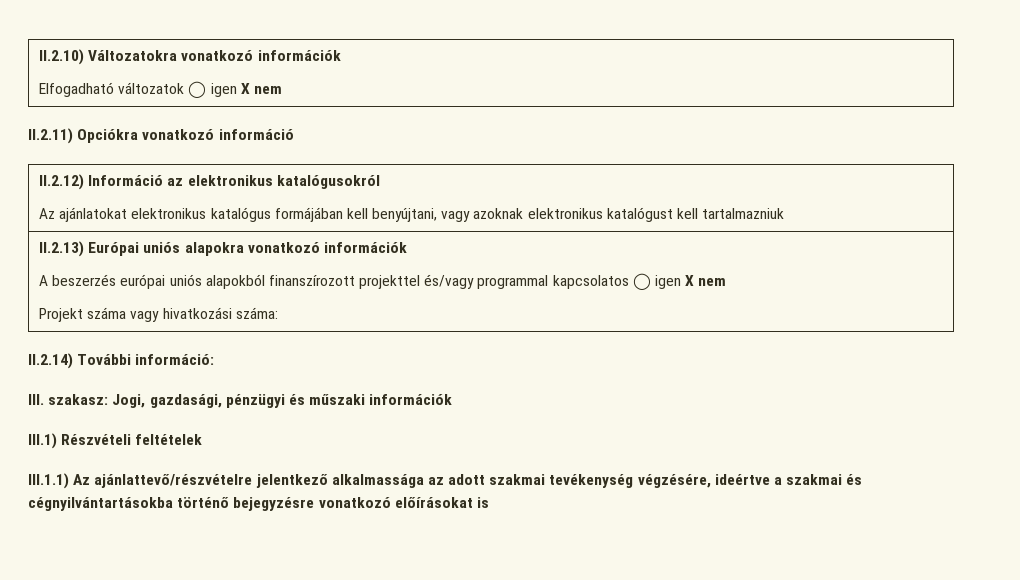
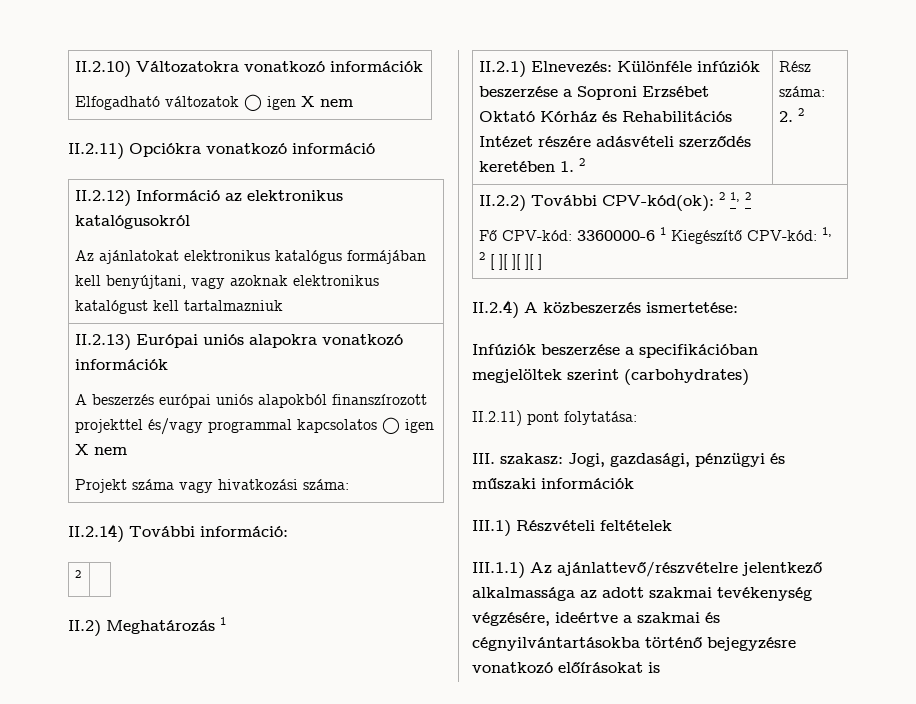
(215, 359) none -> [74,570,81,578] [68,617,226,637] [478,61,760,78] [478,86,709,100] [478,111,732,123] [478,136,751,148] [478,158,585,172] [778,61,811,72] [778,86,825,97] [778,108,804,122] [478,192,751,212] [478,227,832,244] [478,252,542,270] [472,300,738,319] [472,344,758,358] [472,369,749,386] [472,410,637,426] // 2 | // II.2) Meghatározás 1 // II.2.1) Elnevezés: Különféle infúziók beszerzése a Soproni Erzsébet Oktató Kórház és Rehabilitációs Intézet részére adásvételi szerződés keretében 1. 2 | Rész száma: 2. 2 // II.2.2) További CPV-kód(ok): 2 1, 2 // Fő CPV-kód: 3360000-6 1 Kiegészítő CPV-kód: 1, 2 [ ][ ][ ][ ] // II.2.4) A közbeszerzés ismertetése: // Infúziók beszerzése a specifikációban megjelöltek szerint (carbohydrates) // II.2.11) pont folytatása:

